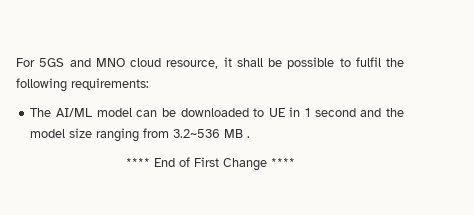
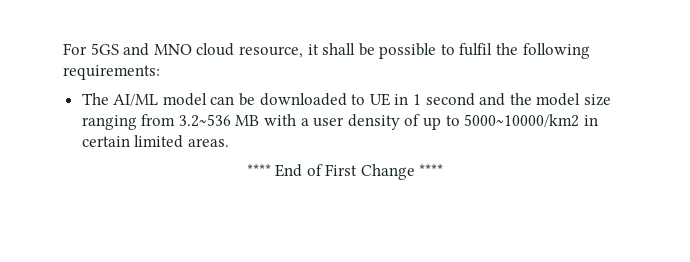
[247,136,251,138] . -> [264,114,598,130] [81,135,229,148] with a user density of up to 5000~10000/km2 in certain limited areas.

